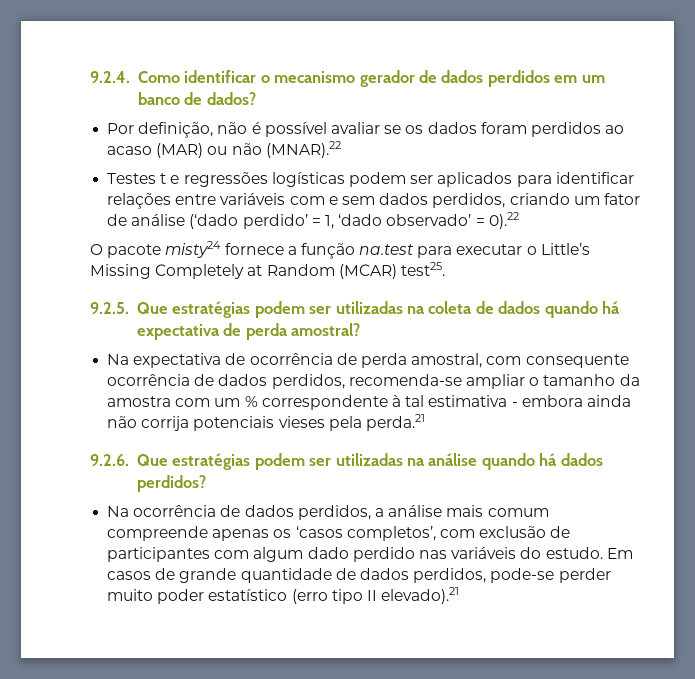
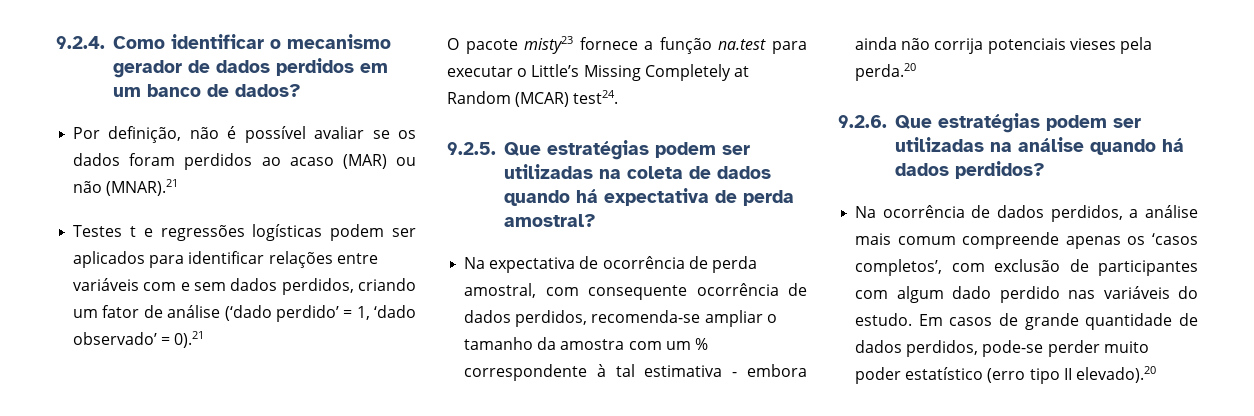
[265,141,341,158] (MNAR).22 -> [106,179,179,196] (MNAR).21
[488,212,519,229] 0).22 -> [174,331,205,348] 0).21
[165,241,222,258] misty24 -> [524,36,574,54] misty23
[400,262,445,276] test25. -> [573,90,619,104] test24.
[365,414,425,431] perda.21 -> [855,63,917,81] perda.20
[381,587,460,604] elevado).21 -> [1075,366,1156,383] elevado).20

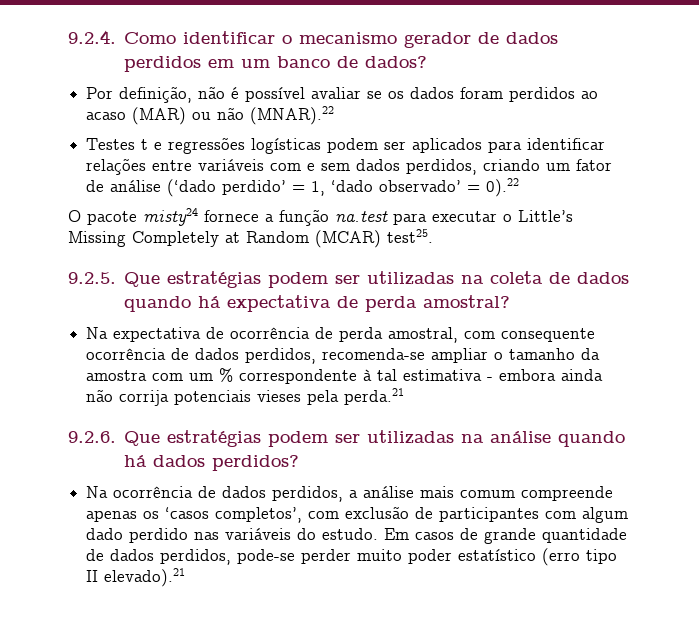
[106,179,179,196] (MNAR).21 -> [250,106,335,125] (MNAR).22
[174,331,205,348] 0).21 -> [486,178,520,197] 0).22
[524,36,574,54] misty23 -> [143,208,198,226] misty24
[573,90,619,104] test24. -> [387,229,433,243] test25.
[855,63,917,81] perda.20 -> [344,388,405,405] perda.21
[1075,366,1156,383] elevado).20 -> [104,568,186,587] elevado).21

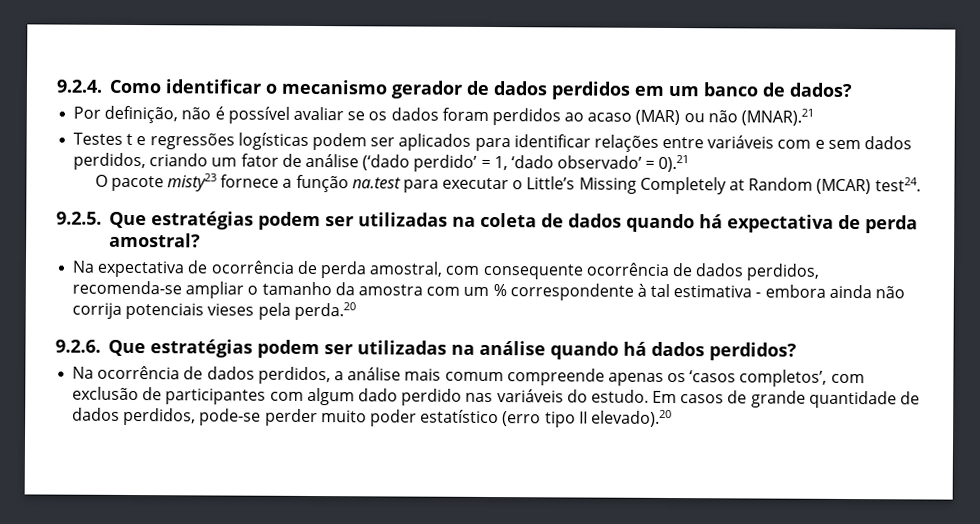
[250,106,335,125] (MNAR).22 -> [741,108,815,126] (MNAR).21
[486,178,520,197] 0).22 -> [658,154,690,173] 0).21
[143,208,198,226] misty24 -> [166,173,217,192] misty23
[387,229,433,243] test25. -> [874,177,921,192] test24.
[344,388,405,405] perda.21 -> [293,301,356,321] perda.20
[104,568,186,587] elevado).21 -> [590,409,672,428] elevado).20

